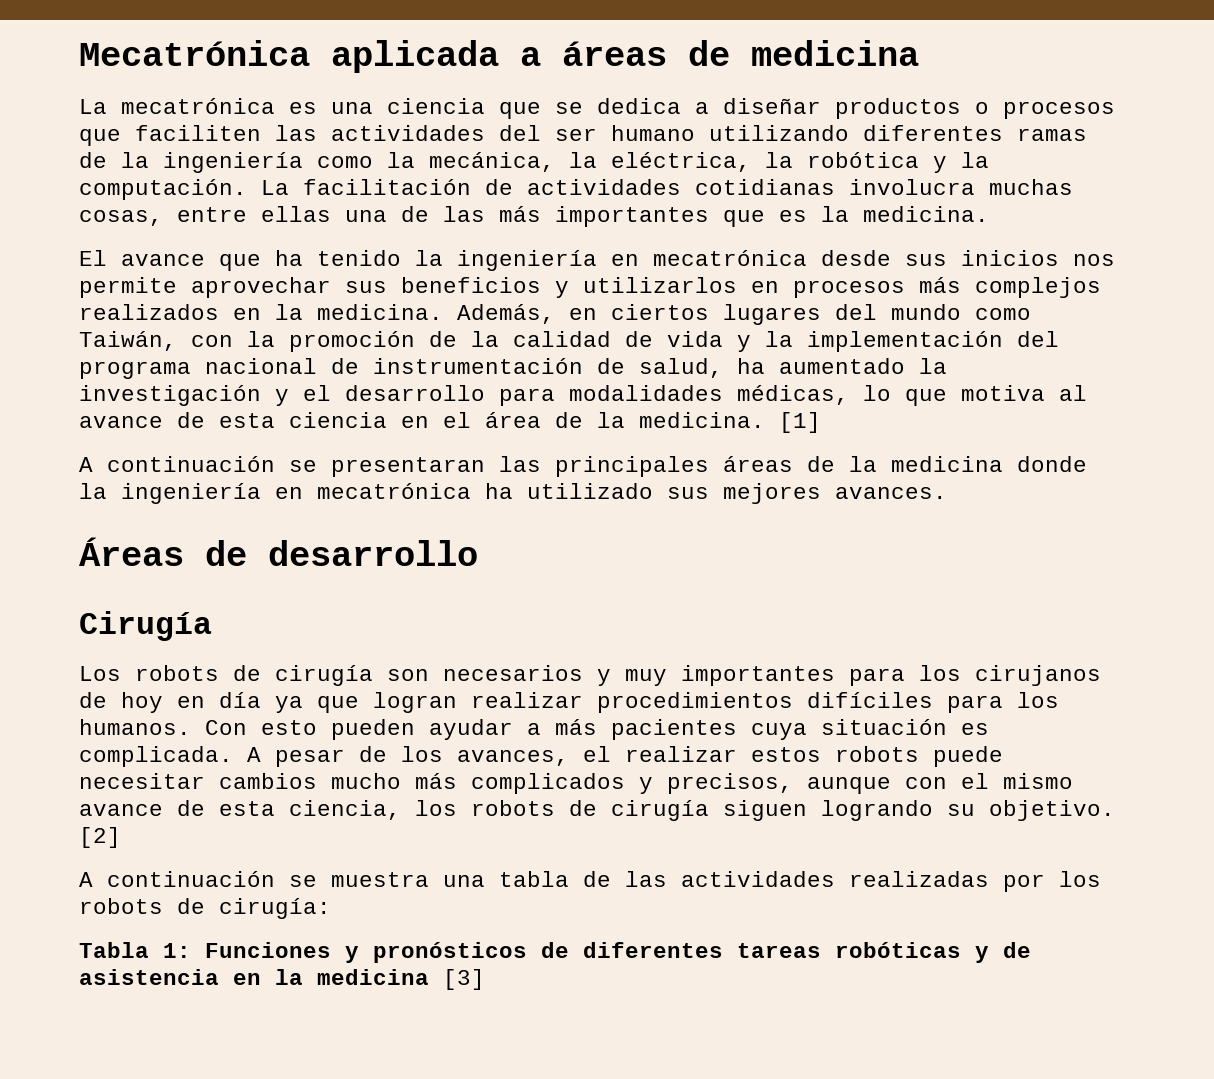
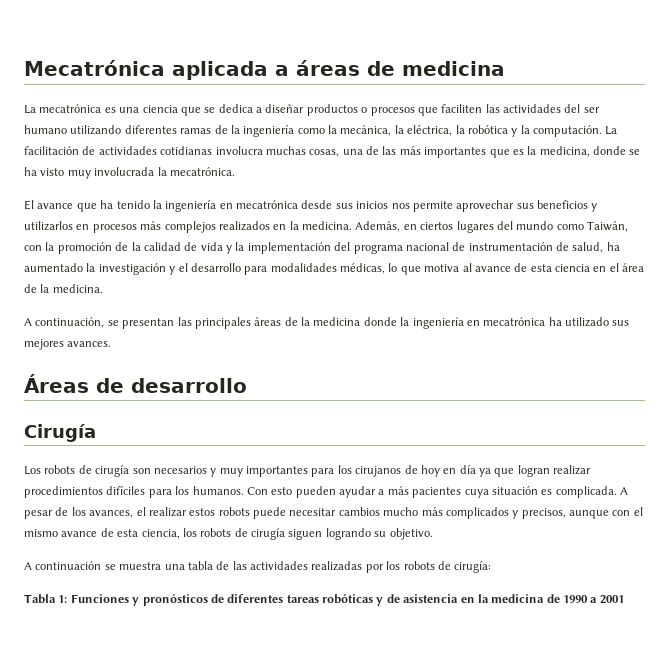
[177,206,331,222] entre ellas -> (340, 153) none
[863,206,989,222] medicina. -> [539,146,641,157] [24,167,235,179] medicina, donde se ha visto muy involucrada la mecatrónica.
[779,412,821,433] [79,456,485,477] [1] // A continuación se presentaran -> [24,317,175,329] // A continuación, se presentan
[79,827,121,848] [2] -> (433, 534) none
[443,969,485,990] [3] -> [546,594,624,604] de 1990 a 2001

